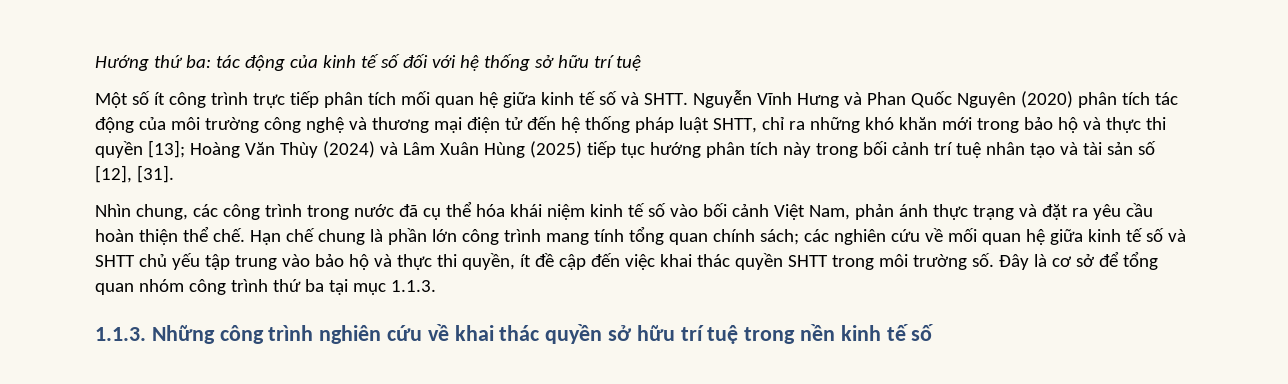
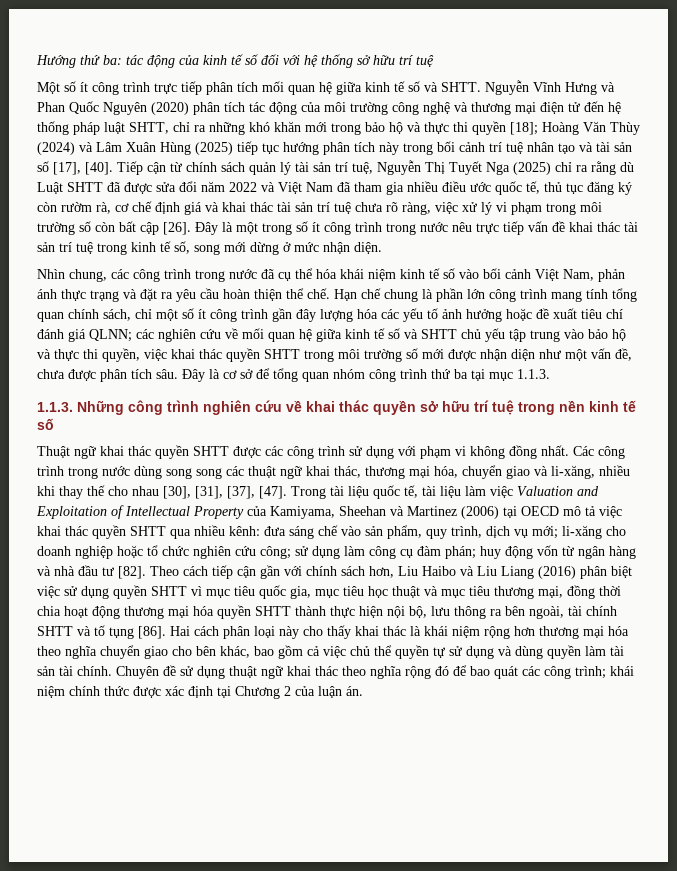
[147,140,185,158] [13]; -> [510,122,538,135] [18];
[95,165,174,183] [12], [31]. -> [53,160,634,175] [37,181,632,195] [37,201,602,215] [37,221,638,235] [37,241,382,255] [17], [40]. Tiếp cận từ chính sách quản lý tài sản trí tuệ, Nguyễn Thị Tuyết Nga (2025) chỉ ra rằng dù Luật SHTT đã được sửa đổi năm 2022 và Việt Nam đã tham gia nhiều điều ước quốc tế, thủ tục đăng ký còn rườm rà, cơ chế định giá và khai thác tài sản trí tuệ chưa rõ ràng, việc xử lý vi phạm trong môi trường số còn bất cập [26]. Đây là một trong số ít công trình trong nước nêu trực tiếp vấn đề khai thác tài sản trí tuệ trong kinh tế số, song mới dừng ở mức nhận diện.
[759,229,799,245] sách; -> [103,308,623,322] [37,329,132,342] sách, chỉ một số ít công trình gần đây lượng hóa các yếu tố ảnh hưởng hoặc đề xuất tiêu chí đánh giá QLNN;
[519,253,620,270] ít đề cập đến -> (140, 355) none
[971,253,994,267] số. -> [406,348,632,361] [37,369,178,382] số mới được nhận diện như một vấn đề, chưa được phân tích sâu.
(935, 332) none -> [37,445,625,459] [37,465,630,479] [37,485,599,499] [36,505,622,519] [37,525,626,539] [37,545,636,559] [37,565,632,579] [37,585,621,599] [37,605,617,619] [37,625,629,639] [37,645,624,659] [37,665,634,679] [37,686,363,699] // Thuật ngữ khai thác quyền SHTT được các công trình sử dụng với phạm vi không đồng nhất. Các công trình trong nước dùng song song các thuật ngữ khai thác, thương mại hóa, chuyển giao và li-xăng, nhiều khi thay thế cho nhau [30], [31], [37], [47]. Trong tài liệu quốc tế, tài liệu làm việc Valuation and Exploitation of Intellectual Property của Kamiyama, Sheehan và Martinez (2006) tại OECD mô tả việc khai thác quyền SHTT qua nhiều kênh: đưa sáng chế vào sản phẩm, quy trình, dịch vụ mới; li-xăng cho doanh nghiệp hoặc tổ chức nghiên cứu công; sử dụng làm công cụ đàm phán; huy động vốn từ ngân hàng và nhà đầu tư [82]. Theo cách tiếp cận gần với chính sách hơn, Liu Haibo và Liu Liang (2016) phân biệt việc sử dụng quyền SHTT vì mục tiêu quốc gia, mục tiêu học thuật và mục tiêu thương mại, đồng thời chia hoạt động thương mại hóa quyền SHTT thành thực hiện nội bộ, lưu thông ra bên ngoài, tài chính SHTT và tố tụng [86]. Hai cách phân loại này cho thấy khai thác là khái niệm rộng hơn thương mại hóa theo nghĩa chuyển giao cho bên khác, bao gồm cả việc chủ thể quyền tự sử dụng và dùng quyền làm tài sản tài chính. Chuyên đề sử dụng thuật ngữ khai thác theo nghĩa rộng đó để bao quát các công trình; khái niệm chính thức được xác định tại Chương 2 của luận án.

